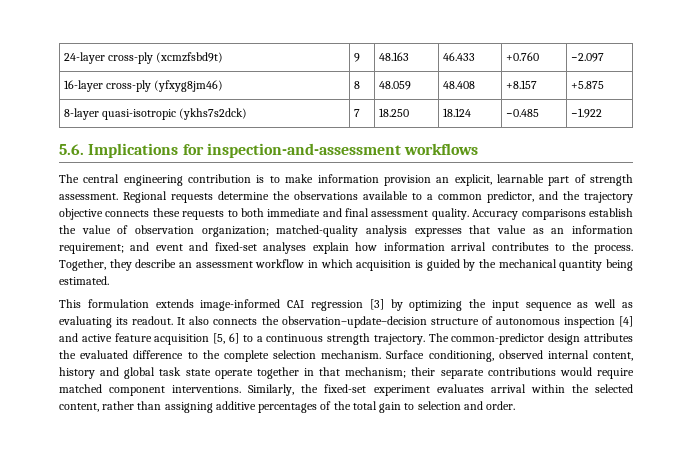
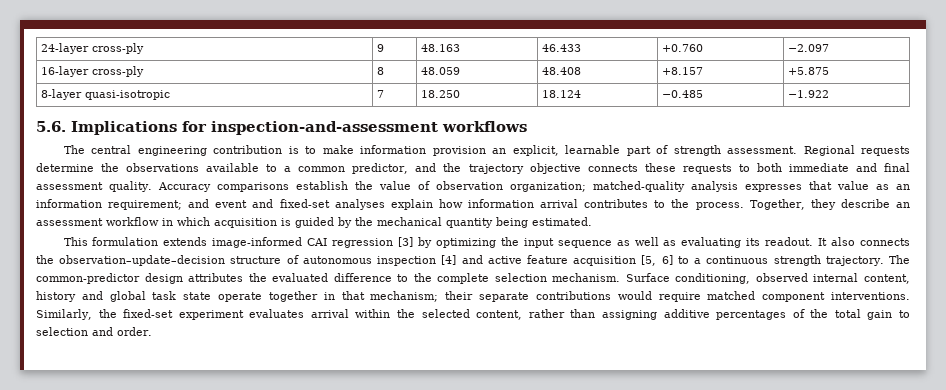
[156,52,224,63] (xcmzfsbd9t) -> (145, 48) none
[154,80,224,92] (yfxyg8jm46) -> (145, 71) none
[179,108,248,120] (ykhs7s2dck) -> (171, 95) none

